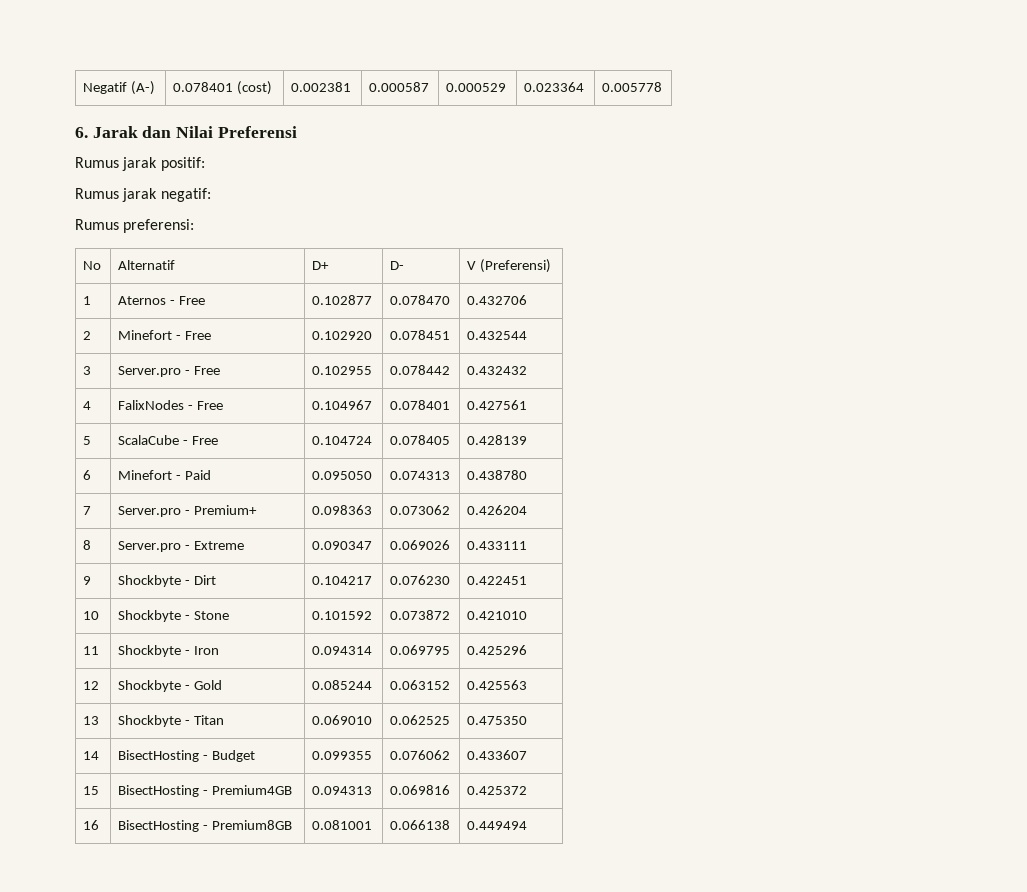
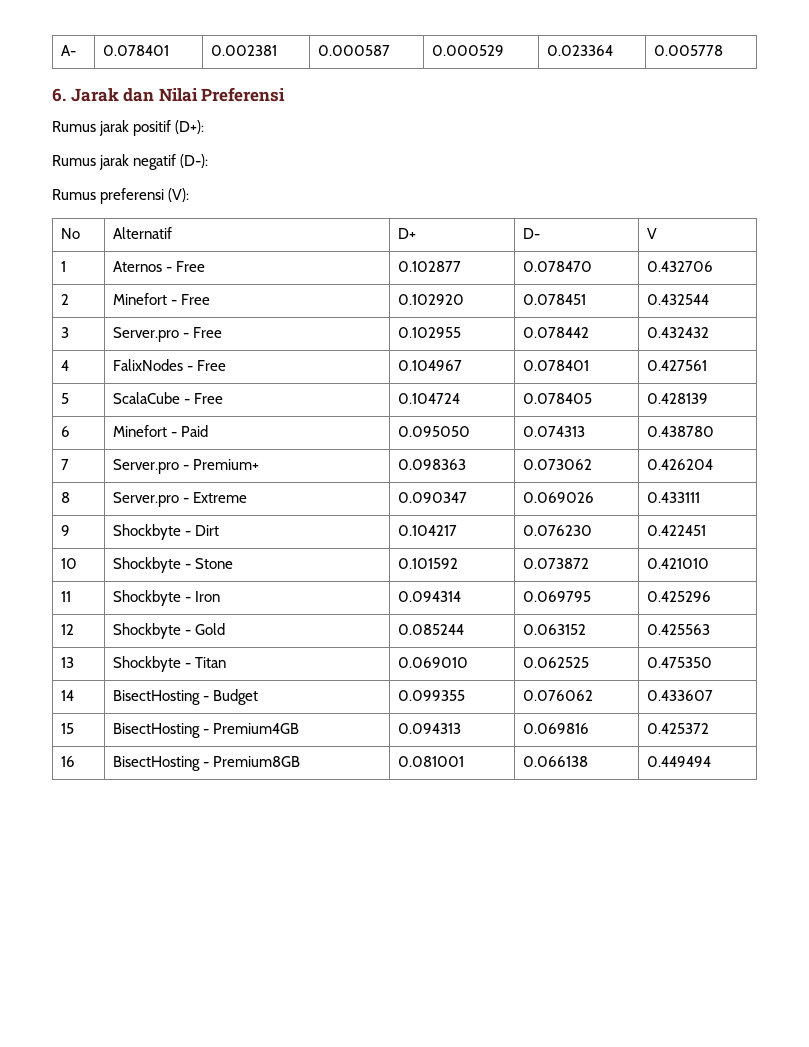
[83,81,156,95] [173,81,273,95] Negatif (A-) | 0.078401 (cost) -> [61,45,77,56] [103,45,170,56] A- | 0.078401
[160,157,205,171] [75,188,211,202] [75,219,195,233] positif: // Rumus jarak negatif: // Rumus preferensi: -> [133,120,205,136] [52,154,209,170] [52,188,190,204] positif (D+): // Rumus jarak negatif (D-): // Rumus preferensi (V):
[480,259,552,273] (Preferensi) -> (658, 233) none

